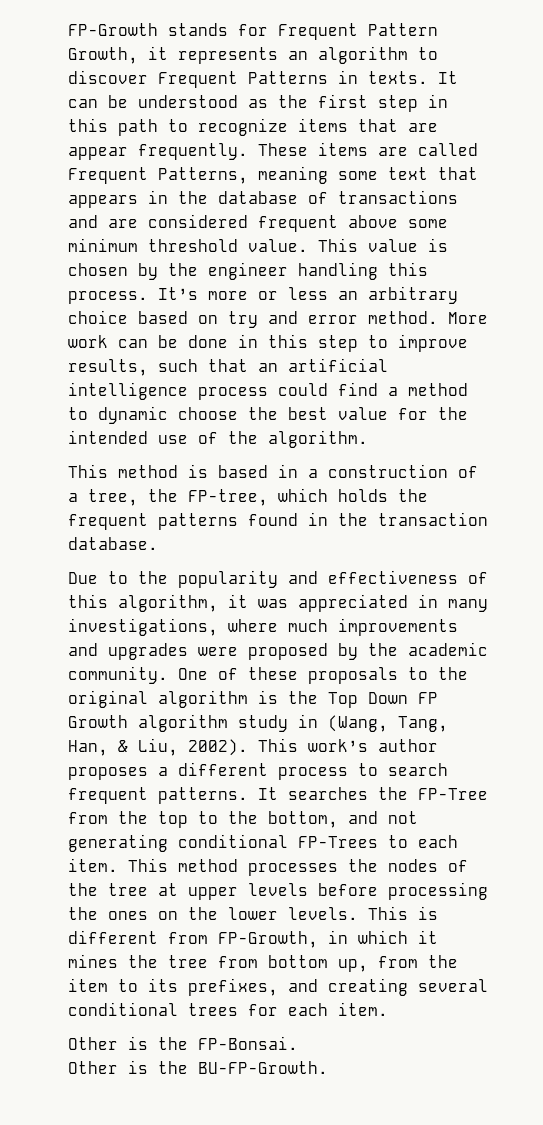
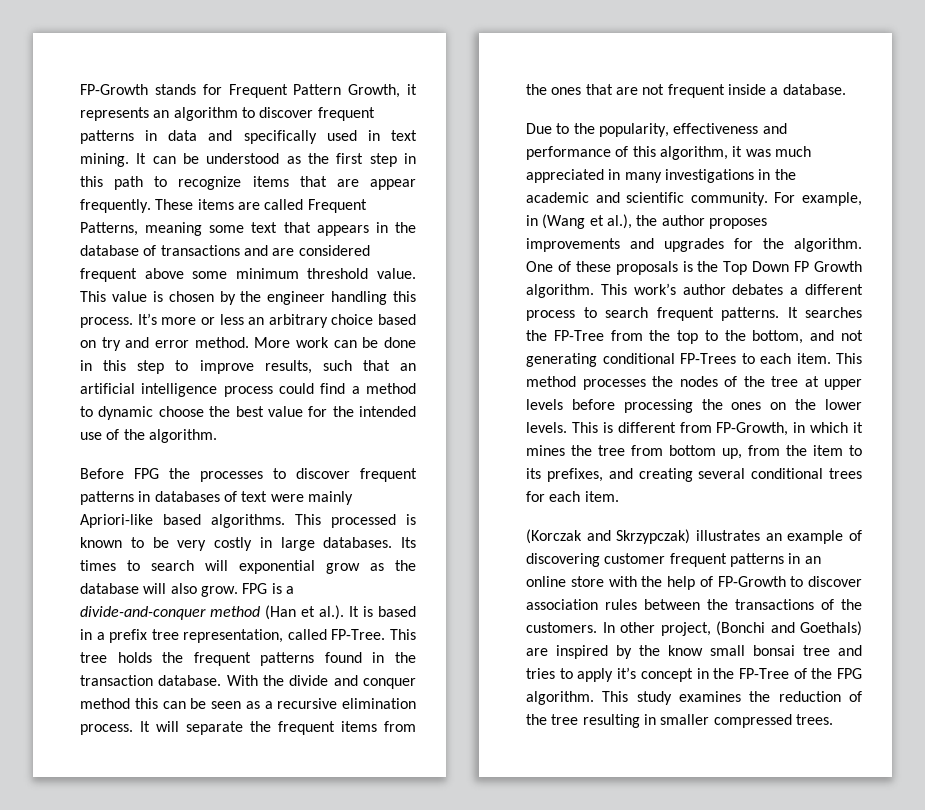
[158,70,428,88] Frequent Patterns in texts. -> [317,107,375,121] [80,130,417,144] [80,153,129,167] frequent patterns in data and specifically used in text mining.
[68,464,478,478] [68,488,328,506] This method is based in a construction of a tree, the FP-tree, which -> [80,468,417,482] [80,491,353,505] [80,514,416,528] [80,537,416,551] [80,560,416,574] [80,583,294,597] [80,605,416,620] [80,629,416,643] [80,652,107,663] Before FPG the processes to discover frequent patterns in databases of text were mainly Apriori-like based algorithms. This processed is known to be very costly in large databases. Its times to search will exponential grow as the database will also grow. FPG is a divide-and-conquer method (Han et al.). It is based in a prefix tree representation, called FP-Tree. This tree
(158, 543) none -> [226,675,416,689] [80,698,416,709] [80,721,416,735] [526,84,846,98] With the divide and conquer method this can be seen as a recursive elimination process. It will separate the frequent items from the ones that are not frequent inside a database.
[178,570,458,588] popularity and effectiveness -> [598,123,787,137] [526,146,611,160] popularity, effectiveness and performance
(288, 603) none -> [774,146,811,157] much
[68,618,458,636] [68,642,488,660] [68,666,468,684] [68,690,248,708] investigations, where much improvements and upgrades were proposed by the academic community. One of these proposals to the original algorithm -> [664,169,796,183] [526,192,862,206] [526,214,767,229] [526,238,862,252] [526,261,678,275] investigations in the academic and scientific community. For example, in (Wang et al.), the author proposes improvements and upgrades for the algorithm. One of these proposals
[138,714,448,732] [68,738,248,756] algorithm study in (Wang, Tang, Han, & Liu, 2002). -> [526,284,594,298] algorithm.
[68,767,148,780] proposes -> [732,284,784,295] debates
[68,1036,298,1050] [68,1060,328,1074] Other is the FP-Bonsai. // Other is the BU-FP-Growth. -> [526,529,862,544] [526,553,821,567] [526,576,862,590] [526,599,862,610] [526,621,862,636] [526,645,862,659] [526,667,862,682] [526,691,862,705] [526,714,833,728] (Korczak and Skrzypczak) illustrates an example of discovering customer frequent patterns in an online store with the help of FP-Growth to discover association rules between the transactions of the customers. In other project, (Bonchi and Goethals) are inspired by the know small bonsai tree and tries to apply it’s concept in the FP-Tree of the FPG algorithm. This study examines the reduction of the tree resulting in smaller compressed trees.

